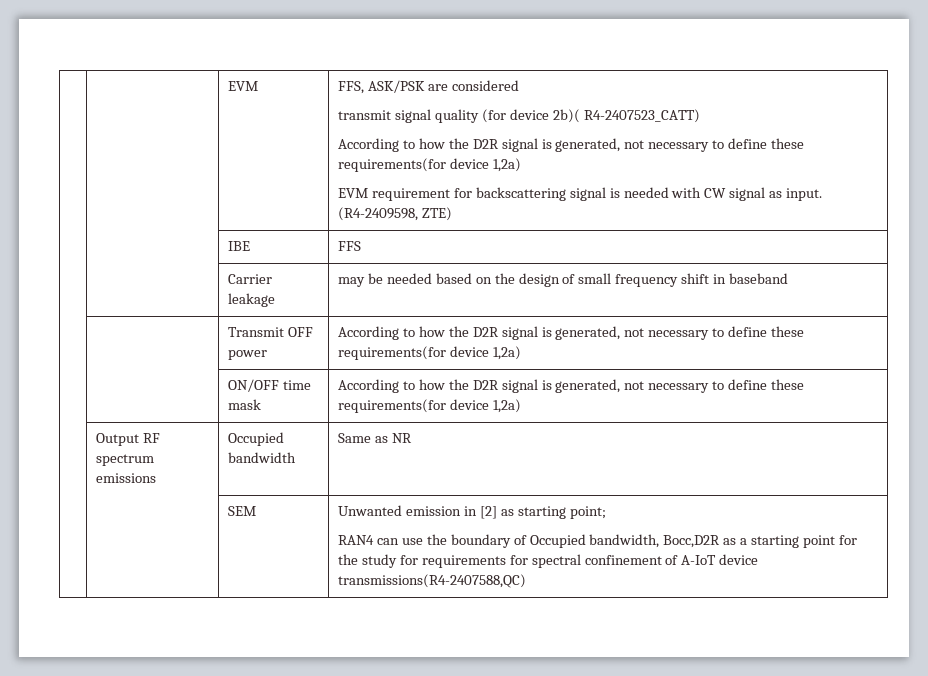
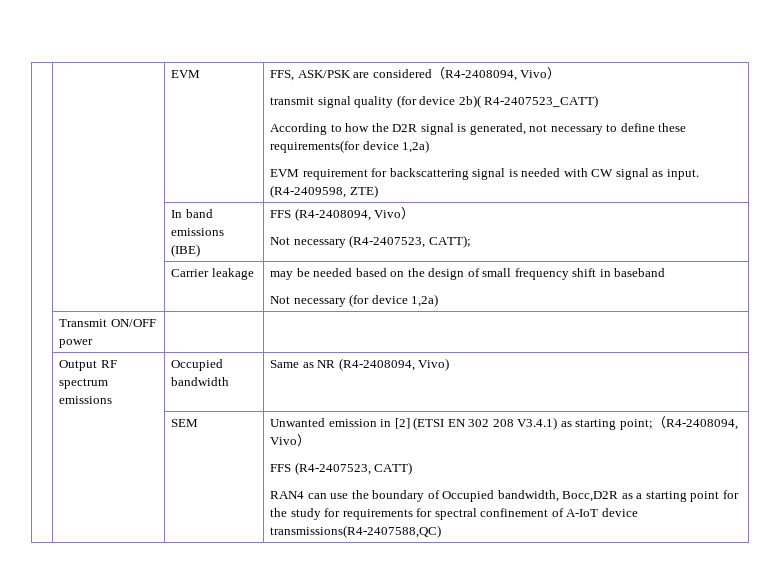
(519, 85) none -> [431,67,561,81] （R4-2408094, Vivo）
[228,241,251,251] [338,241,362,251] IBE | FFS -> [171,209,213,218] [171,228,225,236] [171,244,201,257] [270,207,415,221] [270,235,471,248] In band emissions (IBE) | FFS (R4-2408094, Vivo） // Not necessary (R4-2407523, CATT);
[228,327,313,337] [228,350,268,360] [338,326,805,340] [338,346,521,360] [228,379,311,392] [228,399,262,410] [338,379,805,393] [338,399,521,413] // | | Transmit OFF power | According to how the D2R signal is generated, not necessary to define these requirements(for device 1,2a) // | | ON/OFF time mask | According to how the D2R signal is generated, not necessary to define these requirements(for device 1,2a) -> [270,294,439,307] [59,319,156,327] [59,339,94,348] // Not necessary (for device 1,2a) // | Transmit ON/OFF power | |
(412, 438) none -> [338,358,450,371] (R4-2408094, Vivo)
[500,506,606,519] as starting point; -> [413,416,738,430] [270,434,311,447] [270,462,413,475] (ETSI EN 302 208 V3.4.1) as starting point;（R4-2408094, Vivo） // FFS (R4-2407523, CATT)

